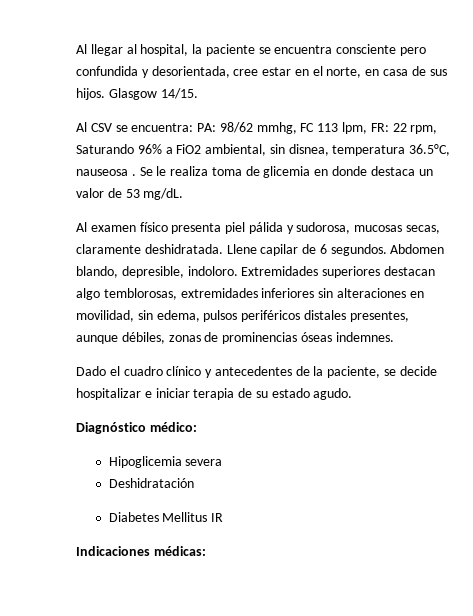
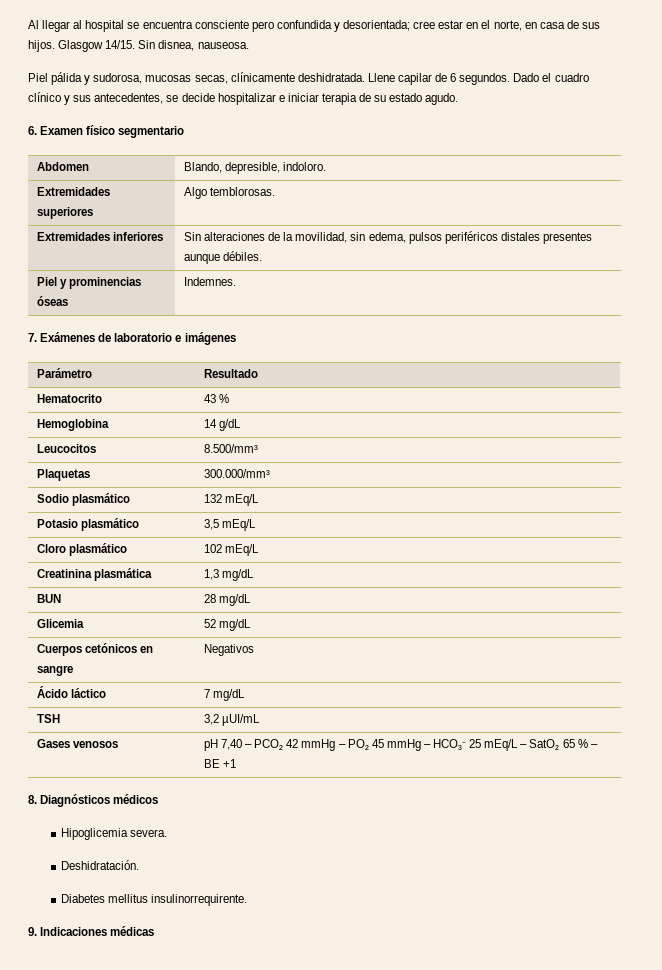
[140,44,255,56] hospital, la paciente -> [85,20,125,32] hospital
[151,66,230,78] desorientada, -> [343,20,411,31] desorientada;
[76,122,438,134] [76,144,451,156] [76,166,433,178] [76,188,184,200] [76,222,246,234] // Al CSV se encuentra: PA: 98/62 mmhg, FC 113 lpm, FR: 22 rpm, Saturando 96% a FiO2 ambiental, sin disnea, temperatura 36.5°C, nauseosa . Se le realiza toma de glicemia en donde destaca un valor de 53 mg/dL. // Al examen físico presenta piel -> [138,40,249,51] [28,73,48,82] Sin disnea, nauseosa. // Piel
[76,244,141,254] claramente -> [230,72,295,82] clínicamente
[390,244,445,254] [76,266,435,278] [76,288,424,300] [76,310,409,322] [76,332,394,344] Abdomen blando, depresible, indoloro. Extremidades superiores destacan algo temblorosas, extremidades inferiores sin alteraciones en movilidad, sin edema, pulsos periféricos distales presentes, aunque débiles, zonas de prominencias óseas indemnes. // -> (511, 79) none
[214,366,381,378] antecedentes de la paciente, -> [73,93,164,104] sus antecedentes,
[76,422,197,434] Diagnóstico médico: -> [28,125,185,138] [36,162,89,171] [183,162,327,174] [36,187,110,196] [36,207,93,219] [183,187,276,199] [36,232,164,241] [183,231,592,244] [183,251,263,264] [36,277,142,289] [36,296,68,306] [183,277,236,286] [28,332,236,345] [36,368,92,378] [203,369,258,378] [36,394,102,403] [203,394,230,403] [36,419,109,431] [203,419,242,431] [36,444,96,453] [203,444,258,453] [36,469,90,481] [203,469,270,478] [36,493,131,506] [203,494,260,506] [36,518,140,531] [203,519,257,531] [36,543,128,556] [203,544,260,556] [36,568,153,581] [203,569,255,581] [36,594,61,603] [203,594,252,606] [36,619,84,628] [203,619,252,631] [36,643,154,656] [36,665,73,676] [203,644,254,656] [36,686,107,698] [203,689,246,701] [36,714,60,723] [203,714,261,726] [36,739,119,748] [203,739,598,751] [203,759,237,768] [28,794,159,807] 6. Examen físico segmentario // Abdomen | Blando, depresible, indoloro. // Extremidades superiores | Algo temblorosas. // Extremidades inferiores | Sin alteraciones de la movilidad, sin edema, pulsos periféricos distales presentes aunque débiles. // Piel y prominencias óseas | Indemnes. // 7. Exámenes de laboratorio e imágenes // Parámetro | Resultado // Hematocrito | 43 % // Hemoglobina | 14 g/dL // Leucocitos | 8.500/mm³ // Plaquetas | 300.000/mm³ // Sodio plasmático | 132 mEq/L // Potasio plasmático | 3,5 mEq/L // Cloro plasmático | 102 mEq/L // Creatinina plasmática | 1,3 mg/dL // BUN | 28 mg/dL // Glicemia | 52 mg/dL // Cuerpos cetónicos en sangre | Negativos // Ácido láctico | 7 mg/dL // TSH | 3,2 µUI/mL // Gases venosos | pH 7,40 – PCO₂ 42 mmHg – PO₂ 45 mmHg – HCO₃⁻ 25 mEq/L – SatO₂ 65 % – BE +1 // 8. Diagnósticos médicos
[185,459,223,466] [108,478,194,488] severa // Deshidratación -> [130,829,168,837] [60,860,139,870] severa. // Deshidratación.
[162,512,224,522] [76,546,206,556] Mellitus IR // Indicaciones médicas: -> [108,894,248,906] [28,926,155,936] mellitus insulinorrequirente. // 9. Indicaciones médicas

